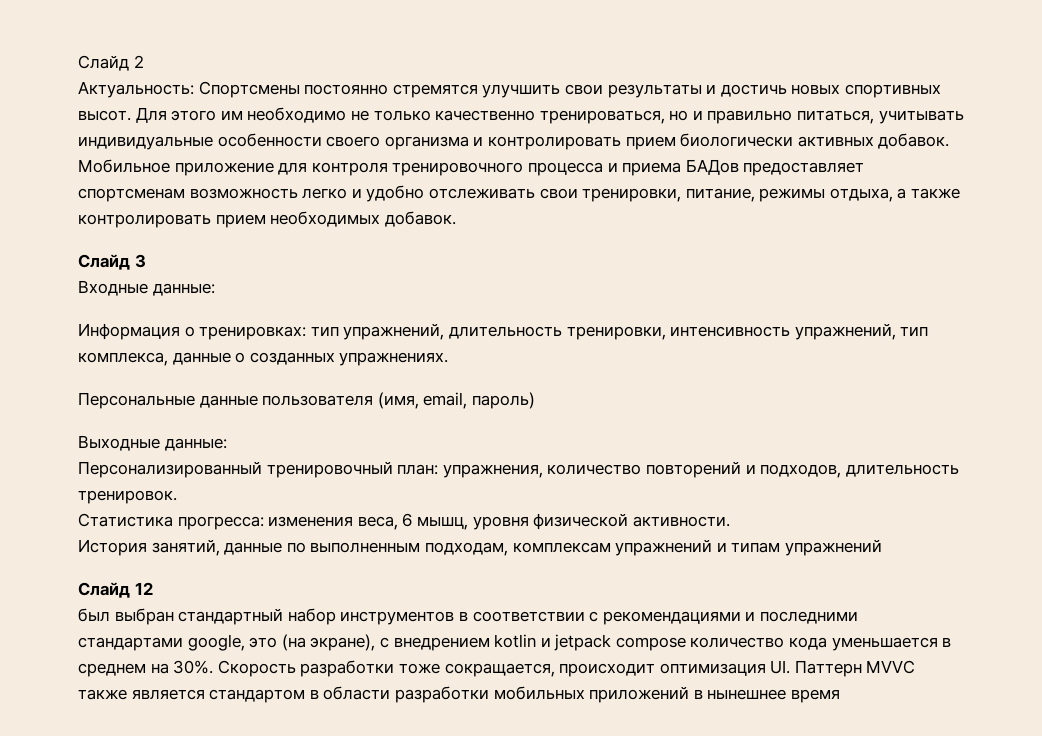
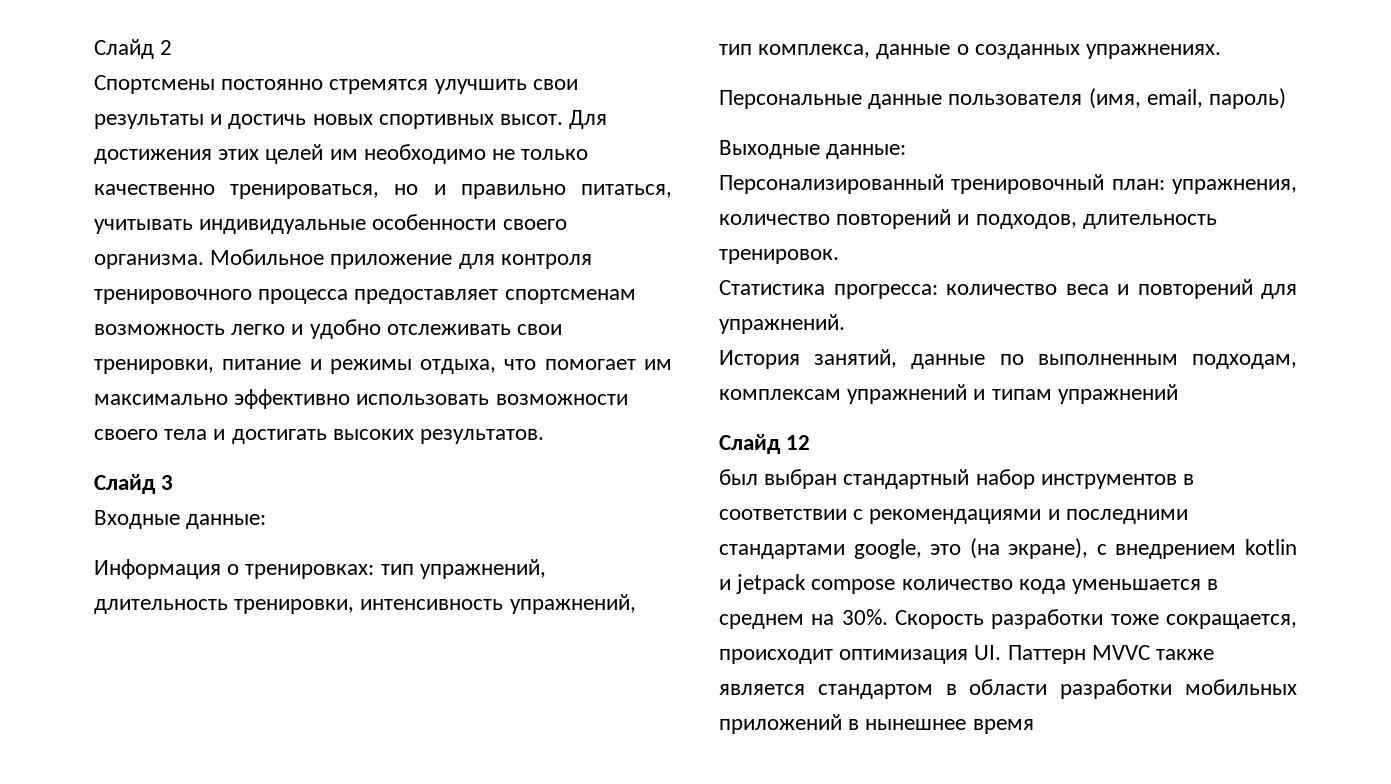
[78,81,194,98] Актуальность: -> (173, 47) none
[171,110,217,121] этого -> [94,144,324,164] достижения этих целей
[384,133,950,150] организма и контролировать прием биологически активных добавок. -> [94,254,204,269] организма.
[607,159,739,176] и приема БАДов -> (349, 296) none
[685,188,961,202] [78,211,456,228] питание, режимы отдыха, а также контролировать прием необходимых добавок. -> [222,359,672,374] [94,389,628,409] [94,429,545,444] питание и режимы отдыха, что помогает им максимально эффективно использовать возможности своего тела и достигать высоких результатов.
[268,513,730,530] изменения веса, 6 мышц, уровня физической активности. -> [946,279,1297,299] [719,314,845,334] количество веса и повторений для упражнений.

